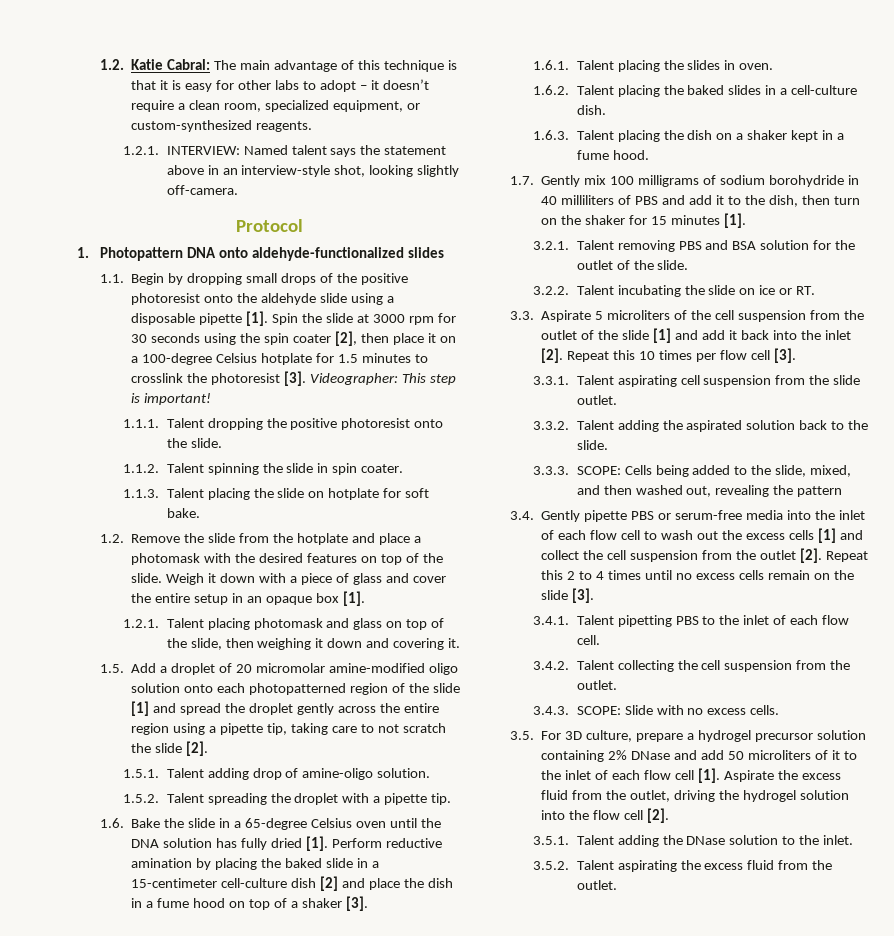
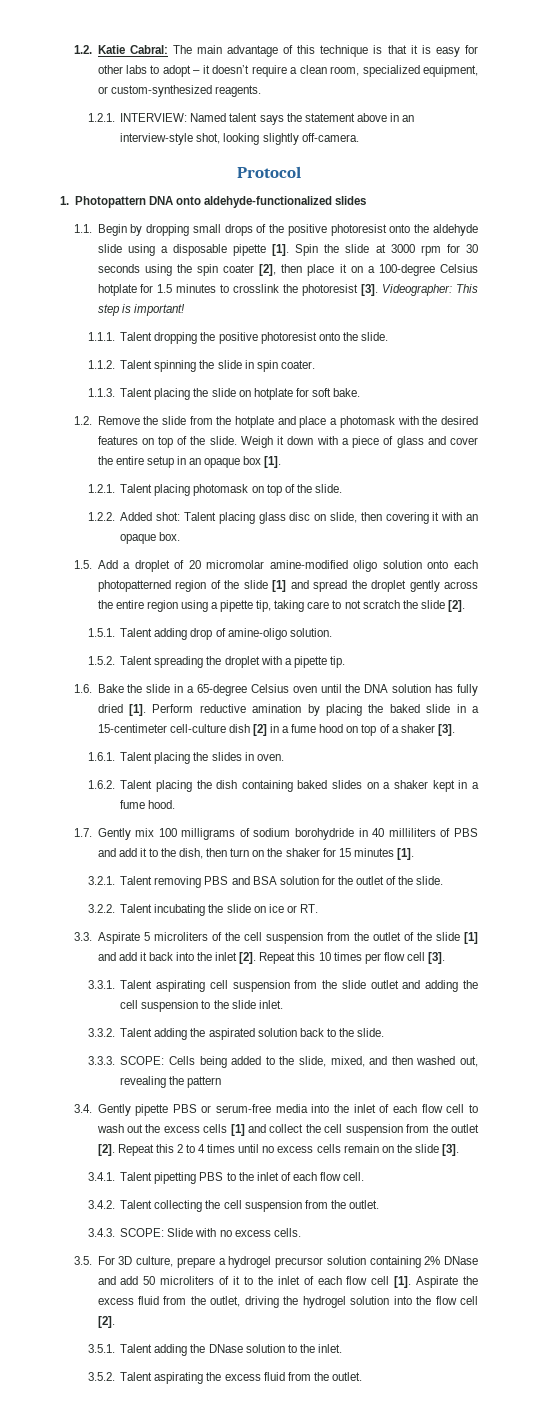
[326,618,445,630] [166,638,461,650] and glass on top of the slide, then weighing it down and covering it. -> [251,484,343,496] [87,512,478,524] [120,532,181,544] on top of the slide. // 1.2.2. Added shot: Talent placing glass disc on slide, then covering it with an opaque box.
[342,878,453,890] and place the dish -> (267, 730) none
[687,85,858,95] [576,105,606,115] [533,130,713,142] baked slides in a cell-culture dish. // 1.6.3. Talent placing the dish -> [216,780,363,792] dish containing baked slides
[576,395,617,405] outlet. -> [370,980,478,992] [120,1000,283,1012] outlet and adding the cell suspension to the slide inlet.

